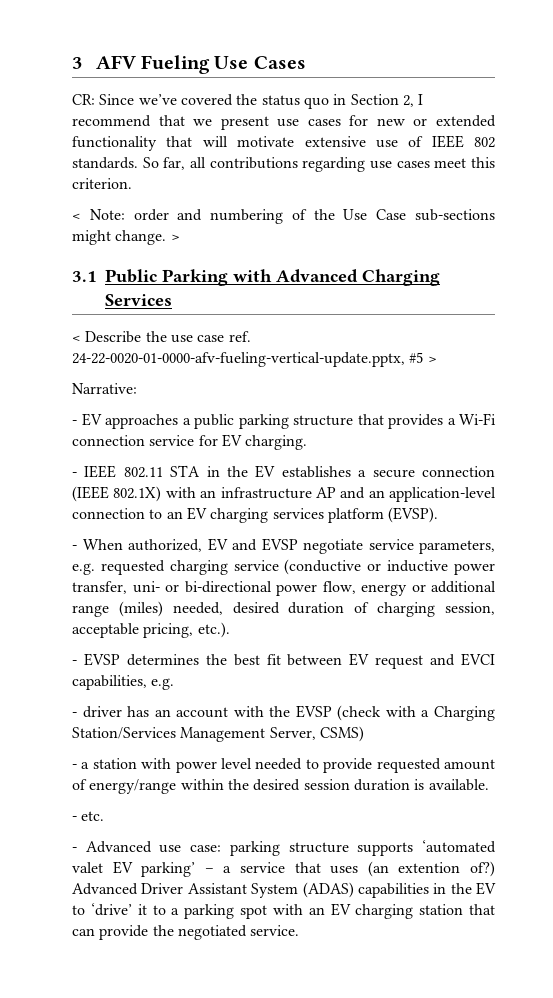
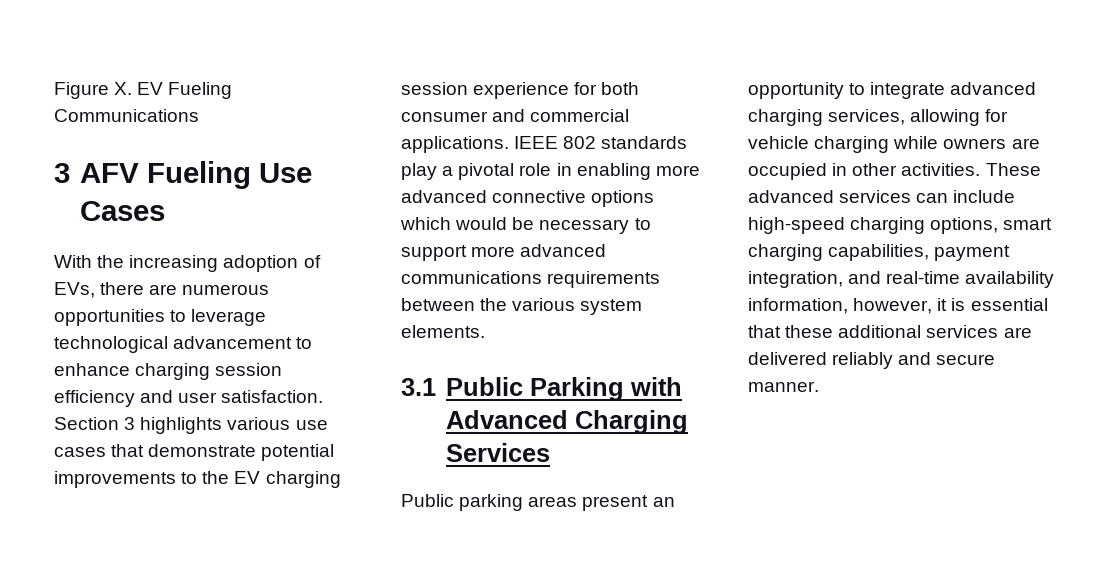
(72, 63) none -> [54,82,233,99] [54,109,199,122] Figure X. EV Fueling Communications //
[72,94,424,109] [72,115,496,130] [72,135,495,151] [72,157,496,172] [72,178,132,189] [72,209,495,224] [72,230,180,245] CR: Since we’ve covered the status quo in Section 2, I recommend that we present use cases for new or extended functionality that will motivate extensive use of IEEE 802 standards. So far, all contributions regarding use cases meet this criterion. // < Note: order and numbering of the Use Case sub-sections might change. > -> [54,255,321,272] [54,282,270,298] [54,309,267,326] [54,336,313,353] [54,363,283,380] [54,390,324,407] [54,417,328,434] [54,444,335,461] [54,471,341,488] [401,82,640,99] [401,109,630,122] [401,136,688,153] [401,163,700,180] [401,190,655,207] [400,217,651,234] [401,244,607,261] [401,271,661,288] [401,298,643,315] [401,325,485,338] With the increasing adoption of EVs, there are numerous opportunities to leverage technological advancement to enhance charging session efficiency and user satisfaction. Section 3 highlights various use cases that demonstrate potential improvements to the EV charging session experience for both consumer and commercial applications. IEEE 802 standards play a pivotal role in enabling more advanced connective options which would be necessary to support more advanced communications requirements between the various system elements.
[72,331,251,343] [72,352,437,367] [72,383,137,394] [72,413,496,429] [72,434,308,450] [72,465,495,478] [72,486,496,502] [72,507,439,523] [72,538,495,554] [72,559,495,575] [72,581,496,596] [72,601,495,617] [72,622,230,638] [72,653,495,669] [72,675,175,690] [72,705,496,721] [72,726,364,742] [72,758,495,773] [72,779,489,794] [72,811,105,821] [72,840,496,856] [72,861,496,877] [72,882,496,898] [72,903,495,919] [72,925,300,940] < Describe the use case ref. 24-22-0020-01-0000-afv-fueling-vertical-update.pptx, #5 > // Narrative: // - EV approaches a public parking structure that provides a Wi-Fi connection service for EV charging. // - IEEE 802.11 STA in the EV establishes a secure connection (IEEE 802.1X) with an infrastructure AP and an application-level connection to an EV charging services platform (EVSP). // - When authorized, EV and EVSP negotiate service parameters, e.g. requested charging service (conductive or inductive power transfer, uni- or bi-directional power flow, energy or additional range (miles) needed, desired duration of charging session, acceptable pricing, etc.). // - EVSP determines the best fit between EV request and EVCI capabilities, e.g. // - driver has an account with the EVSP (check with a Charging Station/Services Management Server, CSMS) // - a station with power level needed to provide requested amount of energy/range within the desired session duration is available. // - etc. // - Advanced use case: parking structure supports ‘automated valet EV parking’ – a service that uses (an extention of?) Advanced Driver Assistant System (ADAS) capabilities in the EV to ‘drive’ it to a parking spot with an EV charging station that can provide the negotiated service. -> [401,494,675,511] [748,82,1037,99] [748,109,1009,126] [748,136,1040,153] [748,163,1041,180] [748,190,1016,203] [748,217,1053,234] [748,244,1011,261] [748,271,1055,288] [748,298,1048,314] [748,325,1032,338] [748,352,996,369] [748,381,819,392] Public parking areas present an opportunity to integrate advanced charging services, allowing for vehicle charging while owners are occupied in other activities. These advanced services can include high-speed charging options, smart charging capabilities, payment integration, and real-time availability information, however, it is essential that these additional services are delivered reliably and secure manner.

